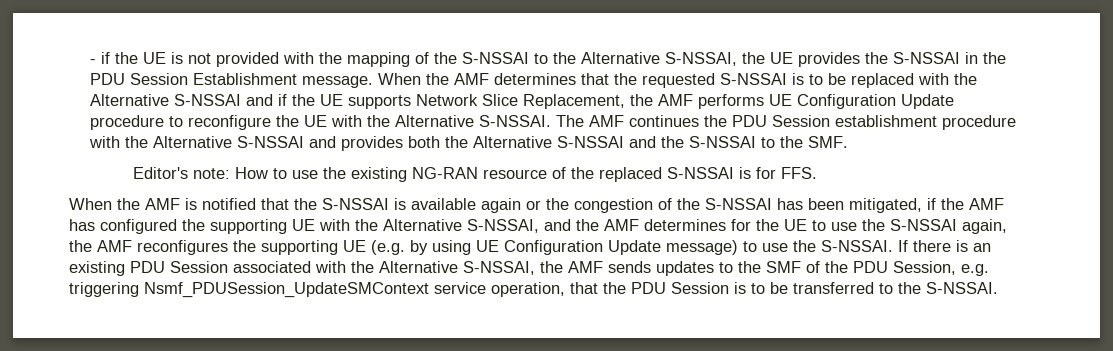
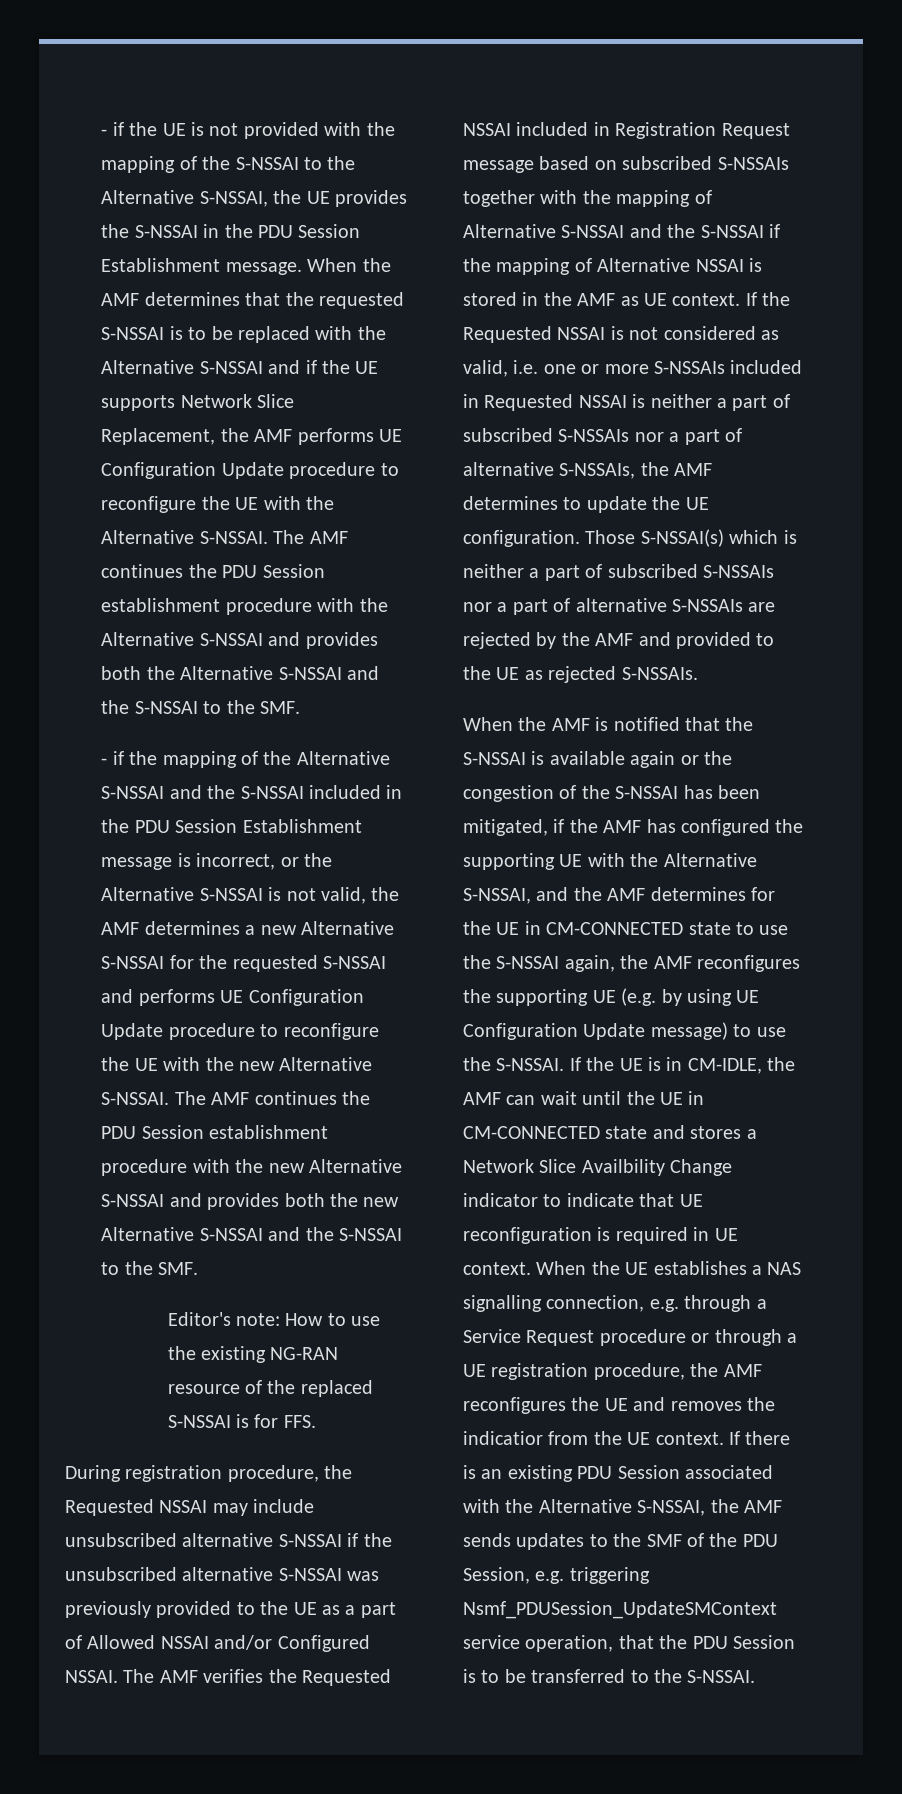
(849, 142) none -> [101,751,390,768] [101,785,403,799] [101,819,362,833] [101,853,332,870] [101,887,400,904] [101,921,394,935] [101,955,386,972] [101,989,364,1006] [101,1023,379,1040] [101,1057,373,1071] [101,1091,370,1105] [101,1125,329,1139] [101,1159,402,1176] [101,1193,400,1210] [101,1227,402,1241] [101,1261,199,1275] // - if the mapping of the Alternative S-NSSAI and the S-NSSAI included in the PDU Session Establishment message is incorrect, or the Alternative S-NSSAI is not valid, the AMF determines a new Alternative S-NSSAI for the requested S-NSSAI and performs UE Configuration Update procedure to reconfigure the UE with the new Alternative S-NSSAI. The AMF continues the PDU Session establishment procedure with the new Alternative S-NSSAI and provides both the new Alternative S-NSSAI and the S-NSSAI to the SMF.
(817, 173) none -> [65,1465,353,1482] [65,1499,315,1516] [65,1533,392,1547] [65,1567,380,1581] [65,1601,396,1618] [65,1635,370,1652] [65,1669,391,1686] [463,122,790,139] [463,156,789,173] [463,190,712,207] [463,224,780,238] [463,258,762,275] [463,292,791,306] [463,326,779,343] [463,360,803,377] [463,394,790,411] [463,428,742,445] [463,462,713,479] [463,496,709,513] [463,529,797,547] [463,564,774,581] [463,598,776,615] [463,632,775,649] [463,666,698,683] // During registration procedure, the Requested NSSAI may include unsubscribed alternative S-NSSAI if the unsubscribed alternative S-NSSAI was previously provided to the UE as a part of Allowed NSSAI and/or Configured NSSAI. The AMF verifies the Requested NSSAI included in Registration Request message based on subscribed S-NSSAIs together with the mapping of Alternative S-NSSAI and the S-NSSAI if the mapping of Alternative NSSAI is stored in the AMF as UE context. If the Requested NSSAI is not considered as valid, i.e. one or more S-NSSAIs included in Requested NSSAI is neither a part of subscribed S-NSSAIs nor a part of alternative S-NSSAIs, the AMF determines to update the UE configuration. Those S-NSSAI(s) which is neither a part of subscribed S-NSSAIs nor a part of alternative S-NSSAIs are rejected by the AMF and provided to the UE as rejected S-NSSAIs.
(807, 225) none -> [524,921,731,935] in CM-CONNECTED state
(908, 246) none -> [586,1057,796,1074] [463,1091,705,1105] [463,1125,757,1139] [463,1159,733,1176] [463,1193,703,1207] [463,1227,738,1244] [463,1261,802,1275] [463,1295,767,1312] [463,1329,797,1346] [463,1363,762,1380] [463,1397,775,1414] [463,1431,740,1445] the UE is in CM-IDLE, the AMF can wait until the UE in CM-CONNECTED state and stores a Network Slice Availbility Change indicator to indicate that UE reconfiguration is required in UE context. When the UE establishes a NAS signalling connection, e.g. through a Service Request procedure or through a UE registration procedure, the AMF reconfigures the UE and removes the indicatior from the UE context. If

